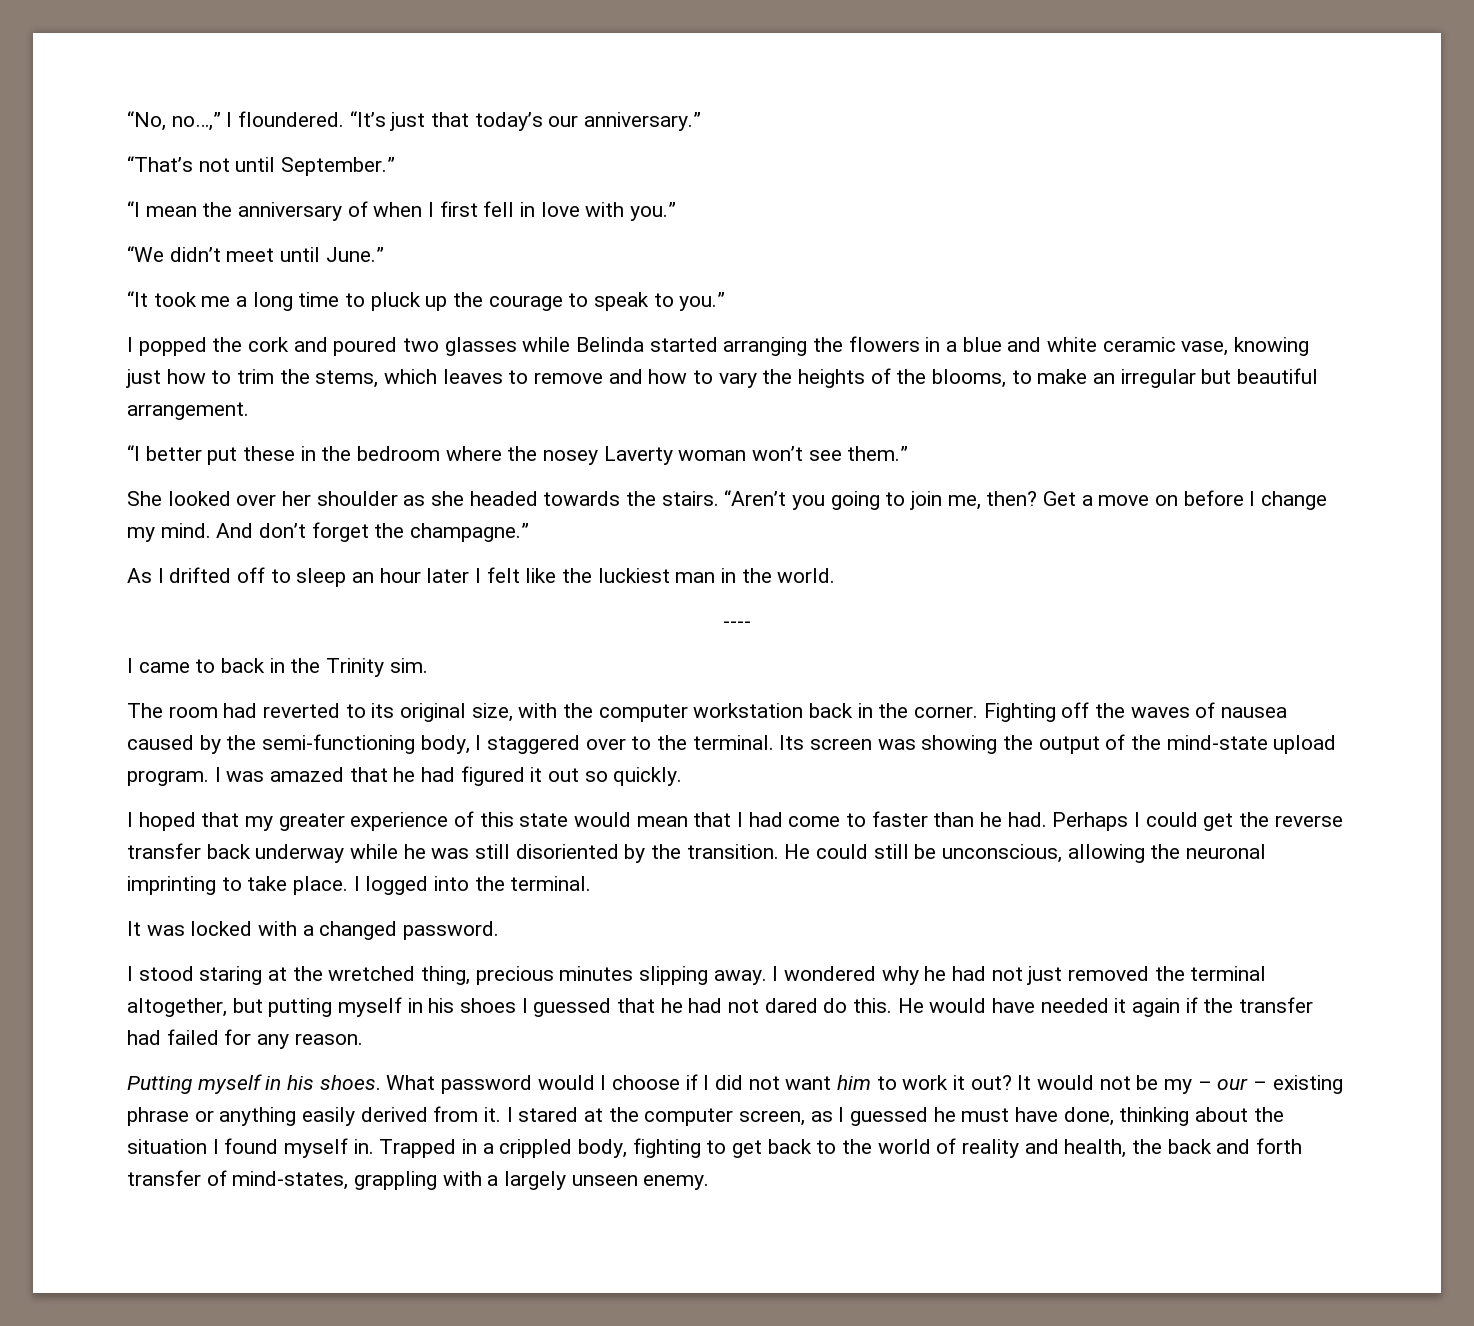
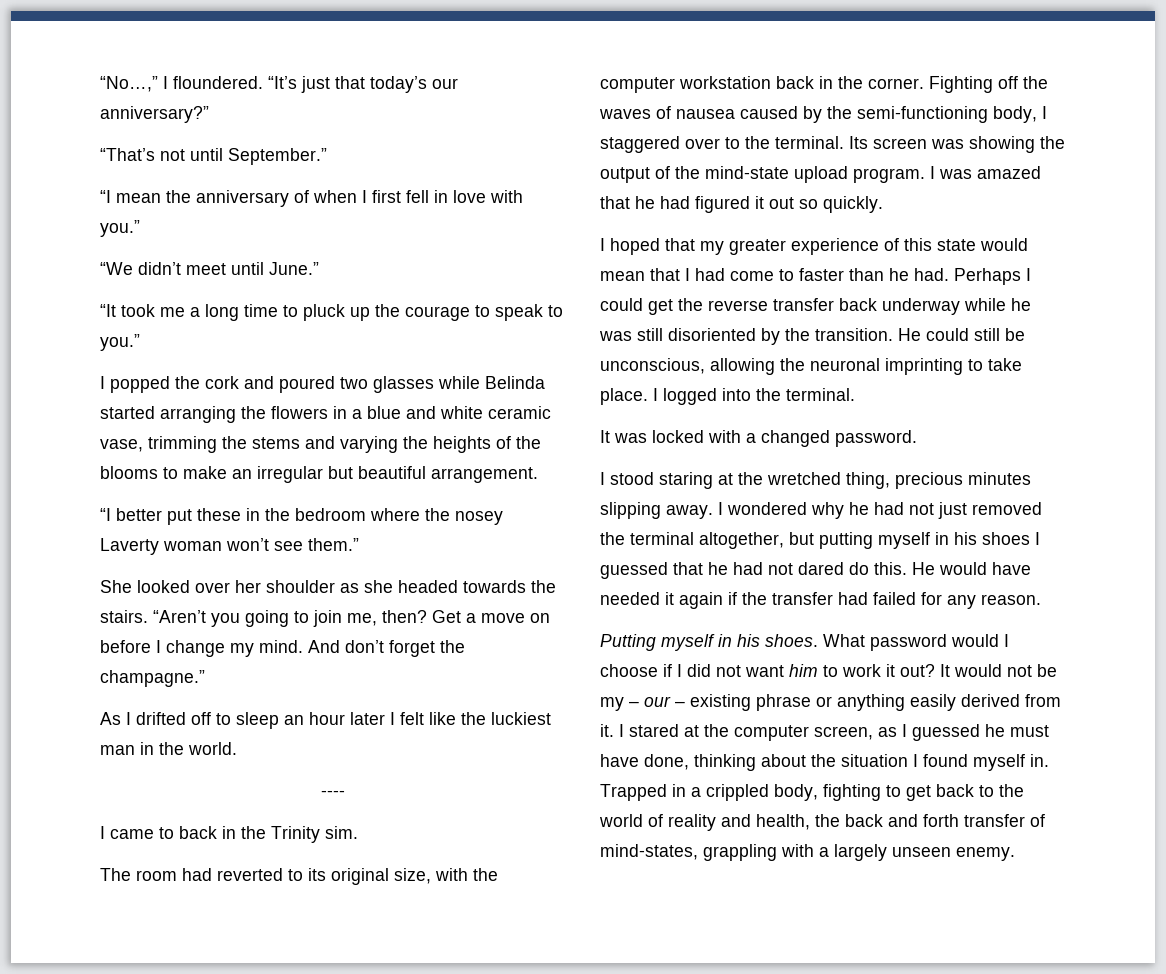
[127,111,221,131] “No, no…,” -> [100,76,158,92] “No…,”
[584,112,702,131] anniversary.” -> [100,106,209,123] anniversary?”
[1234,337,1310,356] [126,369,757,388] knowing just how to trim the stems, which leaves to remove and how to vary -> [148,436,398,453] trimming the stems and varying
[932,369,1007,388] blooms, -> [100,466,158,479] blooms

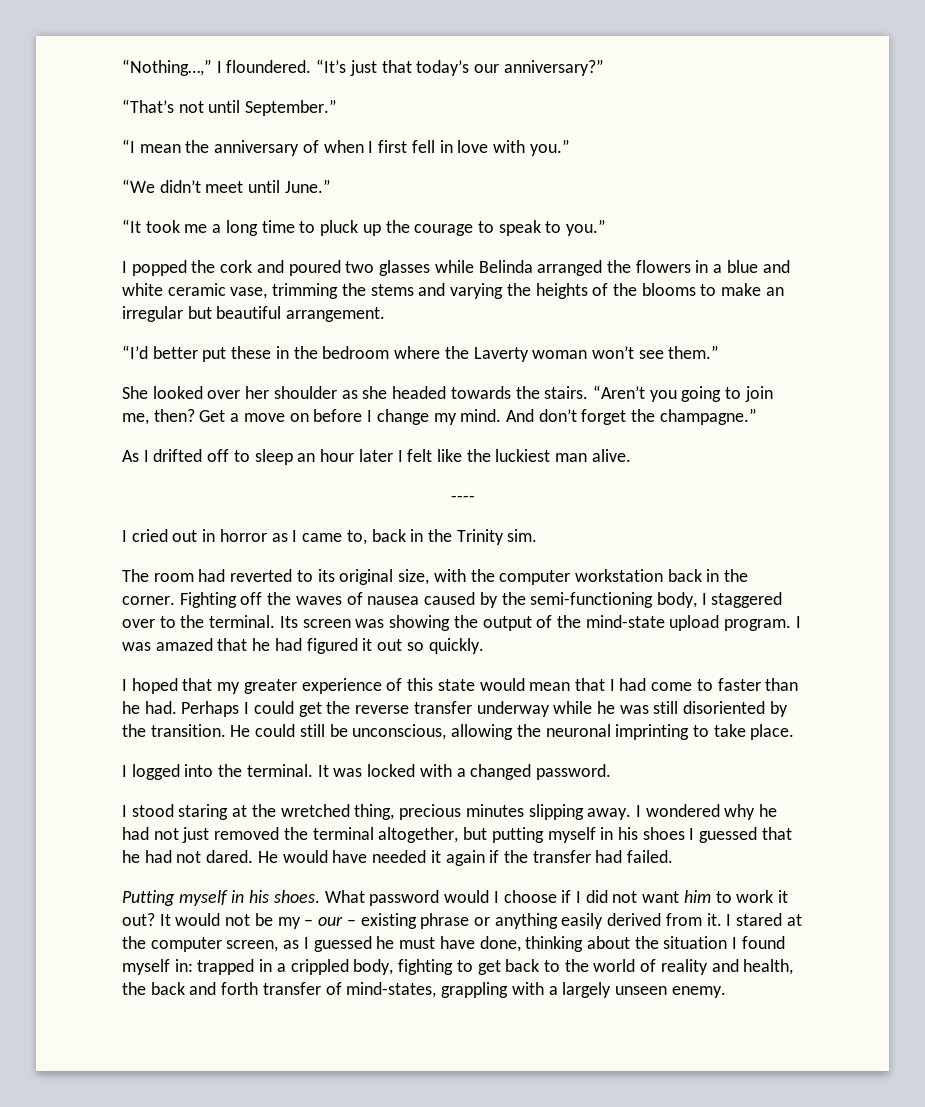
[100,76,158,92] “No…,” -> [122,59,212,76] “Nothing…,”
[100,406,236,423] started arranging -> [537,260,603,276] arranged
[100,508,111,521] “I -> [122,345,148,359] “I’d
[455,511,503,525] nosey -> (469, 352) none
[140,742,237,755] in the world. -> [591,449,631,462] alive.
[110,827,174,839] came to -> [131,529,367,545] cried out in horror as I came to,
[839,298,877,311] back -> (472, 707) none
(648, 396) none -> (795, 732) //
(855, 394) // -> (313, 770) none
[798,562,907,575] dared do this. -> [206,850,254,863] dared.
[873,592,1041,609] failed for any reason. -> [627,850,674,863] failed.
[1030,754,1049,767] [600,784,667,801] in. Trapped -> [174,959,255,975] in: trapped

